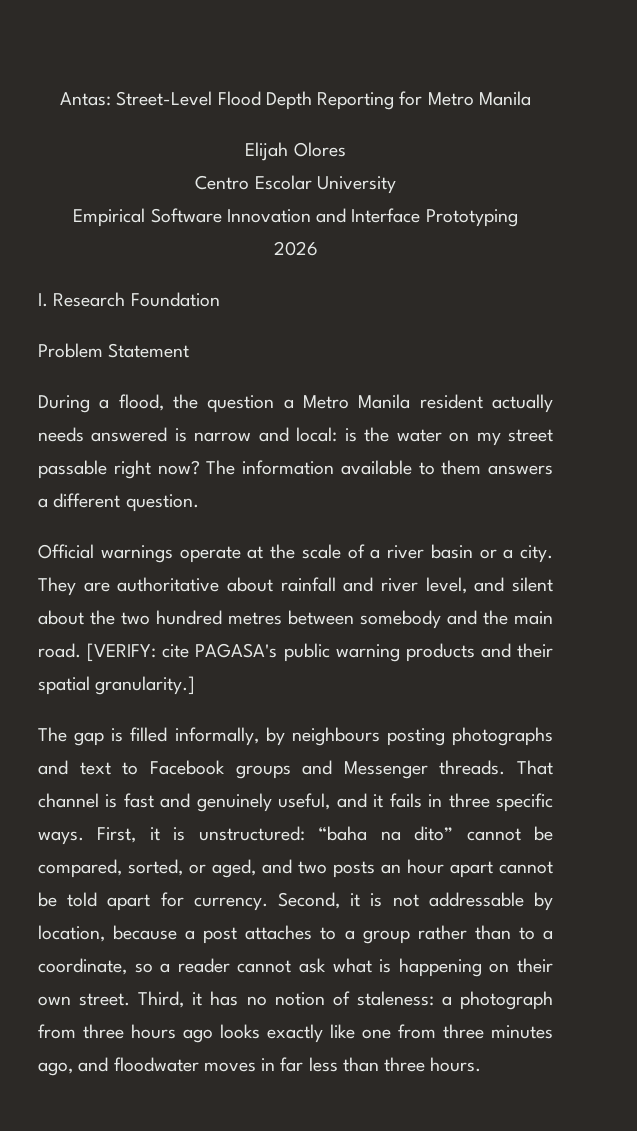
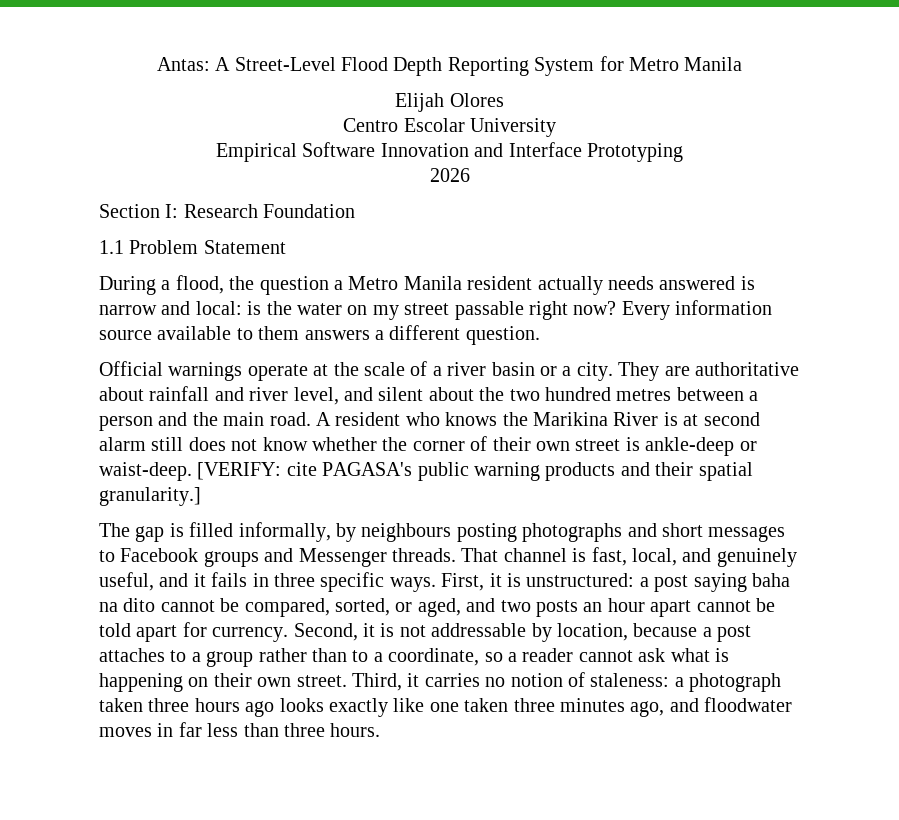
(112, 99) none -> [215,57,231,71] A
(395, 101) none -> [534,57,595,76] System
[38,293,48,307] I. -> [99,204,179,218] Section I:
(220, 299) none -> [99,240,124,254] 1.1
[206,460,334,475] The information -> [621,300,773,320] [99,330,152,340] Every information source
[360,610,441,629] somebody -> [749,391,759,401] [99,416,153,431] a person
(81, 650) none -> [316,412,760,426] [99,436,757,456] [99,462,192,481] A resident who knows the Marikina River is at second alarm still does not know whether the corner of their own street is ankle-deep or waist-deep.
[79,762,111,775] text -> [661,523,786,542] short messages
[123,793,154,808] fast -> [591,547,677,566] fast, local,
[318,826,454,841] “baha na dito” -> [639,573,790,592] [99,598,156,612] a post saying baha na dito
[210,991,239,1006] has -> [424,673,480,687] carries
[38,1024,76,1039] from -> [99,698,143,712] taken
[398,1024,436,1039] from -> [464,698,509,712] taken

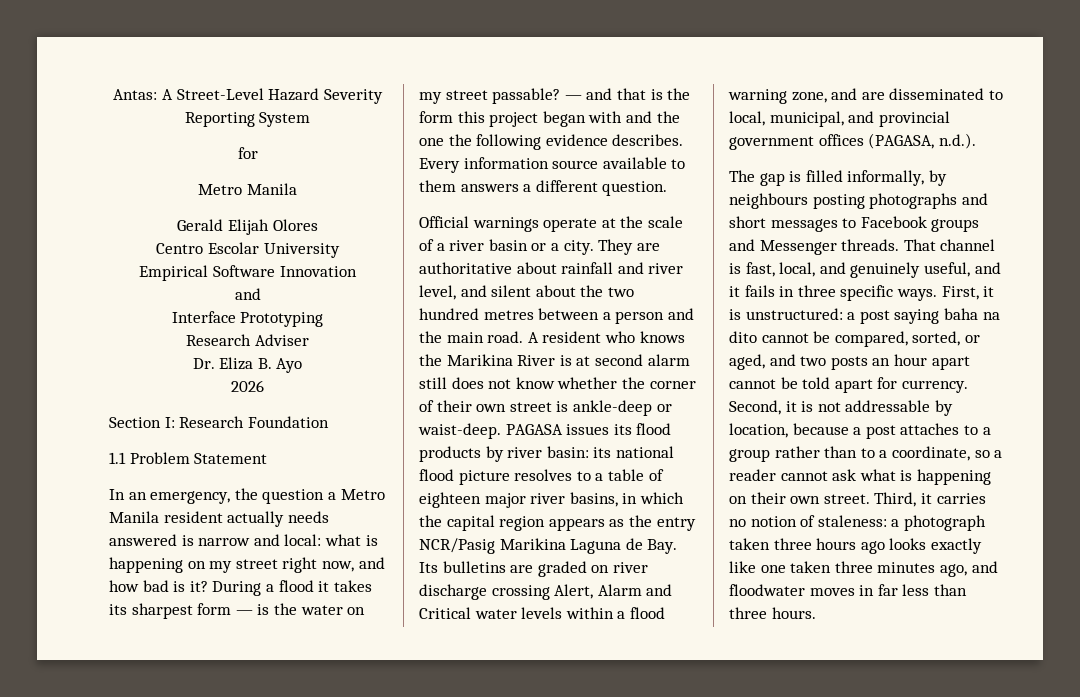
[340,57,443,76] Flood Depth -> [268,88,383,104] Hazard Severity
[599,56,624,71] for -> [237,147,258,159] // for //
(743, 64) none -> [177,219,224,231] Gerald
[474,143,504,157] and -> [234,288,261,300] // and //
(683, 152) none -> [186,334,309,346] [192,357,303,373] // Research Adviser // Dr. Eliza B. Ayo
[99,275,224,295] During a flood, -> [109,489,231,504] In an emergency,
(242, 308) none -> [324,534,378,546] [109,557,385,573] [109,580,372,596] [109,603,253,619] what is happening on my street right now, and how bad is it? During a flood it takes its sharpest form —
[454,301,617,320] passable right now? -> [492,88,691,104] [419,111,680,127] [419,134,684,150] passable? — and that is the form this project began with and the one the following evidence describes.
[197,462,753,481] [99,487,201,506] [VERIFY: cite PAGASA's public warning products and their spatial granularity.] -> [505,423,672,435] [419,446,674,462] [419,469,664,485] [419,492,684,508] [419,515,696,531] [419,538,678,554] [419,561,648,577] [419,584,673,600] [419,607,665,619] [728,88,1003,104] [729,111,950,127] [729,133,976,150] PAGASA issues its flood products by river basin: its national flood picture resolves to a table of eighteen major river basins, in which the capital region appears as the entry NCR/Pasig Marikina Laguna de Bay. Its bulletins are graded on river discharge crossing Alert, Alarm and Critical water levels within a flood warning zone, and are disseminated to local, municipal, and provincial government offices (PAGASA, n.d.).

